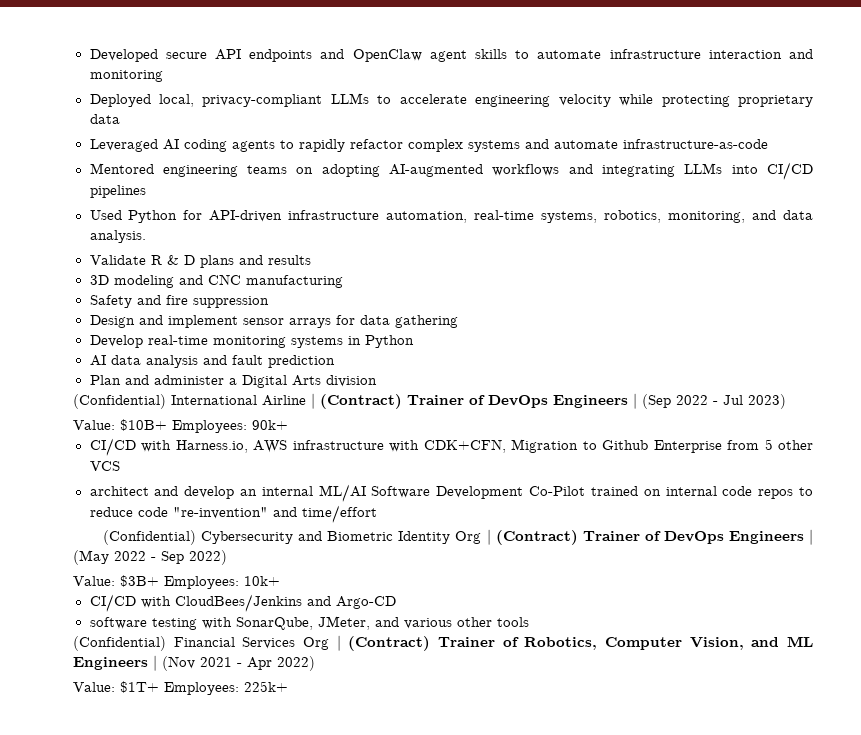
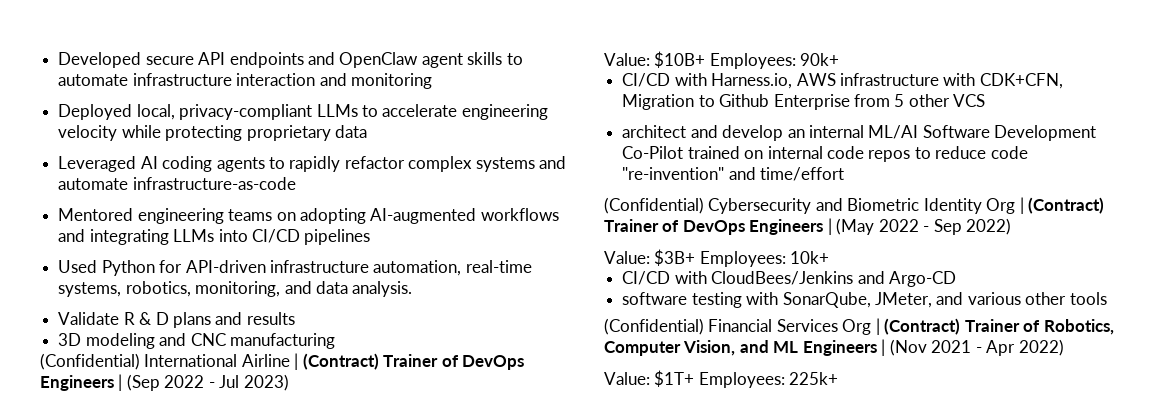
[89,295,269,308] [89,315,458,328] [89,335,414,348] [89,355,335,368] [89,375,377,388] // Safety and fire suppression // Design and implement sensor arrays for data gathering // Develop real-time monitoring systems in Python // AI data analysis and fault prediction // Plan and administer a Digital Arts division -> (335, 341) none

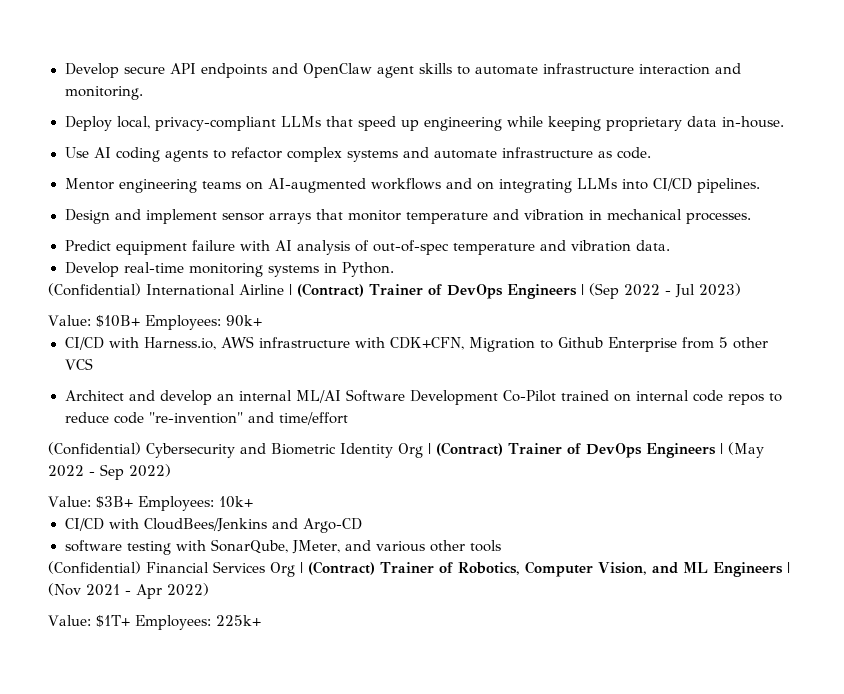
[58,52,142,68] Developed -> [64,63,119,78] Develop
[350,73,432,89] [58,104,133,120] monitoring // Deployed -> [64,86,143,100] [64,116,112,131] monitoring. // Deploy
[361,104,548,120] [58,125,243,141] to accelerate engineering velocity while protecting -> [325,116,601,131] that speed up engineering while keeping
[58,156,137,172] // Leveraged -> [721,116,784,128] [64,147,89,158] in-house. // Use
[289,156,341,172] rapidly -> (226, 154) none
[132,177,296,190] [58,208,134,221] infrastructure-as-code // Mentored -> [501,147,651,159] [64,178,114,190] infrastructure as code. // Mentor
[299,208,366,224] adopting -> (263, 185) none
(86, 235) none -> [476,181,494,190] on
[304,229,371,245] [58,260,532,276] [58,281,413,297] [58,312,295,328] [58,333,335,349] pipelines // Used Python for API-driven infrastructure automation, real-time systems, robotics, monitoring, and data analysis. // Validate R & D plans and results // 3D modeling and CNC manufacturing -> [696,178,760,193] [64,209,751,224] [64,240,670,255] [64,262,394,277] pipelines. // Design and implement sensor arrays that monitor temperature and vibration in mechanical processes. // Predict equipment failure with AI analysis of out-of-spec temperature and vibration data. // Develop real-time monitoring systems in Python.
[622,125,687,138] architect -> [64,390,124,401] Architect

